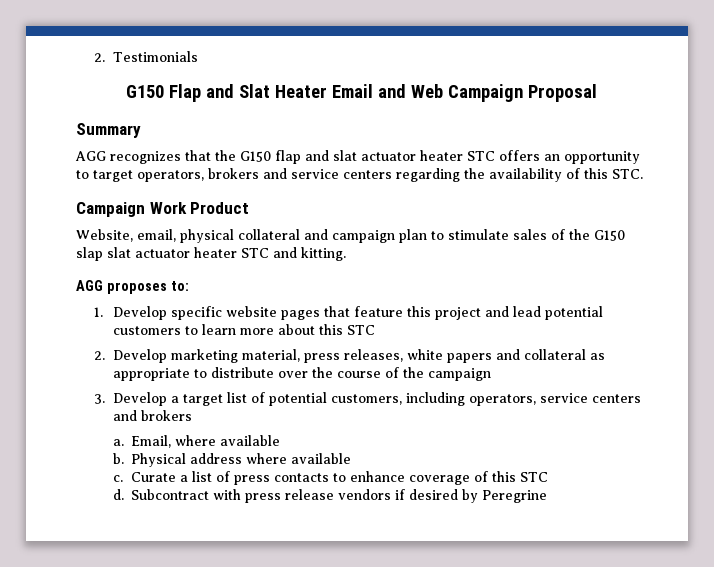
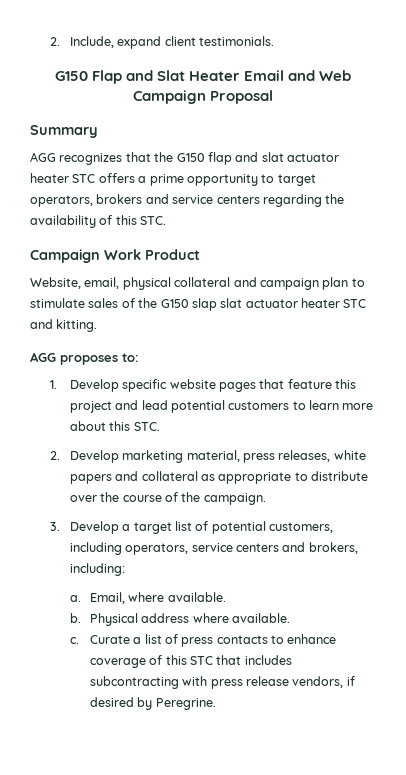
[94,51,198,62] 2. Testimonials -> [49,36,274,49] 2. Include, expand client testimonials.
[544,154,560,161] an -> [138,174,184,186] a prime
[346,325,375,335] STC -> [133,422,160,431] STC.
[427,368,491,381] campaign -> [203,493,266,505] campaign.
[140,410,192,421] brokers -> [308,542,358,554] [69,563,125,576] brokers, including:
[220,435,281,446] available -> [167,592,226,602] available.
[291,453,352,464] available -> [231,613,290,623] available.
[112,489,210,500] // d. Subcontract -> [216,655,292,665] [89,676,179,689] that includes subcontracting
[338,489,392,500] vendors -> [292,676,344,688] vendors,
[482,490,548,503] Peregrine -> [155,698,216,710] Peregrine.

